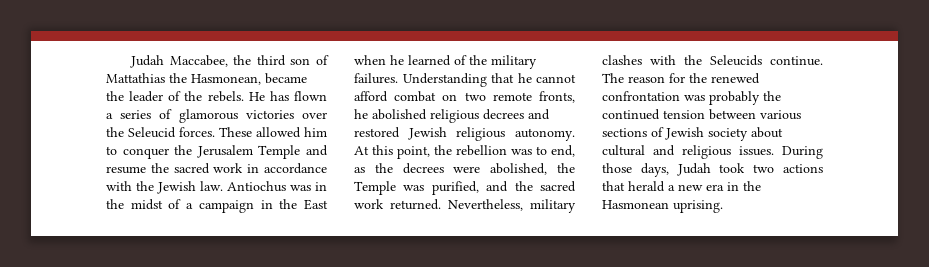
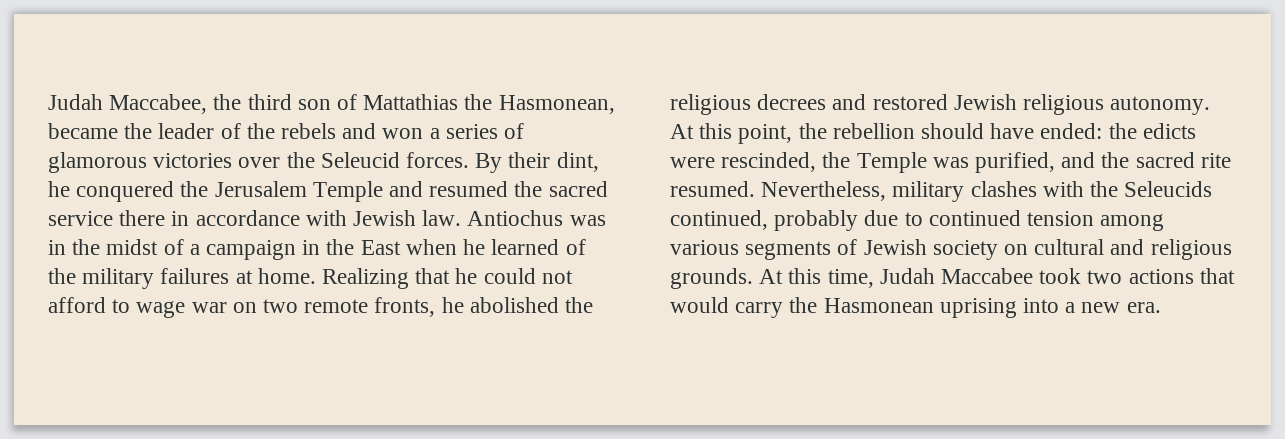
[207,91,327,102] rebels. He has flown -> [281,123,424,139] rebels and won
[219,127,327,138] [106,146,169,159] These allowed him to conquer -> [475,152,599,173] [48,181,175,202] By their dint, he conquered
[106,163,244,174] resume the sacred work -> [429,181,608,197] [48,210,166,226] resumed the sacred service there
[136,181,154,191] the -> (347, 218) none
[354,73,576,87] [354,91,437,102] failures. Understanding that he cannot afford combat -> [160,268,573,289] [48,297,227,318] failures at home. Realizing that he could not afford to wage war
(427, 114) none -> [565,297,594,313] the
[511,145,575,157] [354,163,548,175] was to end, as the decrees were abolished, -> [921,123,1196,139] [670,152,817,172] should have ended: the edicts were rescinded,
[354,199,441,210] work returned. -> [1200,153,1231,168] [670,181,755,197] rite resumed.
[770,56,823,66] [602,73,760,84] [602,91,781,105] [602,109,801,120] [602,128,647,137] continue. The reason for the renewed confrontation was probably the continued tension between various sections -> [670,210,1165,231] [670,240,832,260] continued, probably due to continued tension among various segments
[751,127,783,138] about -> [1004,244,1029,255] on
[739,146,823,159] [602,163,823,177] [602,181,761,192] [602,200,723,213] issues. During those days, Judah took two actions that herald a new era in the Hasmonean uprising. -> [670,268,1235,289] [670,297,1161,318] grounds. At this time, Judah Maccabee took two actions that would carry the Hasmonean uprising into a new era.

